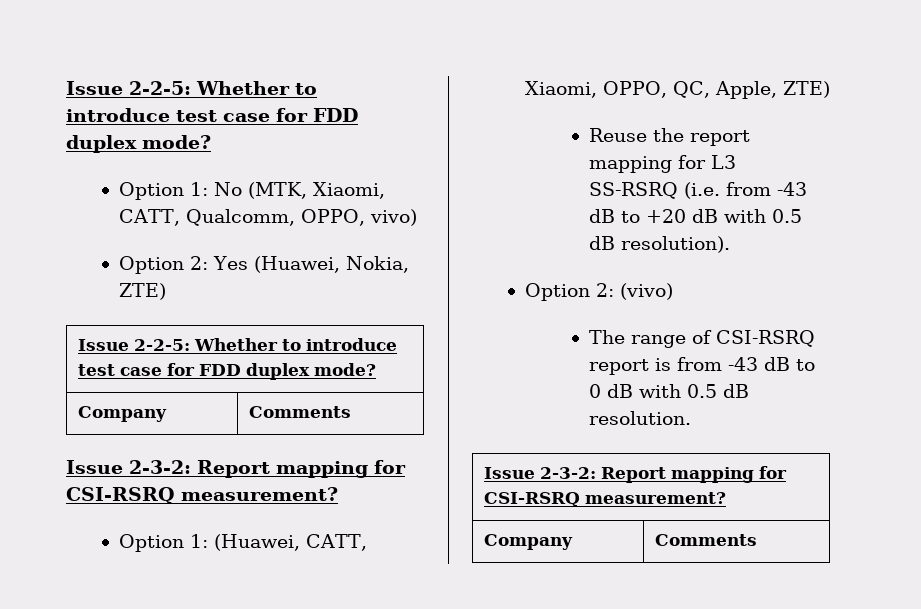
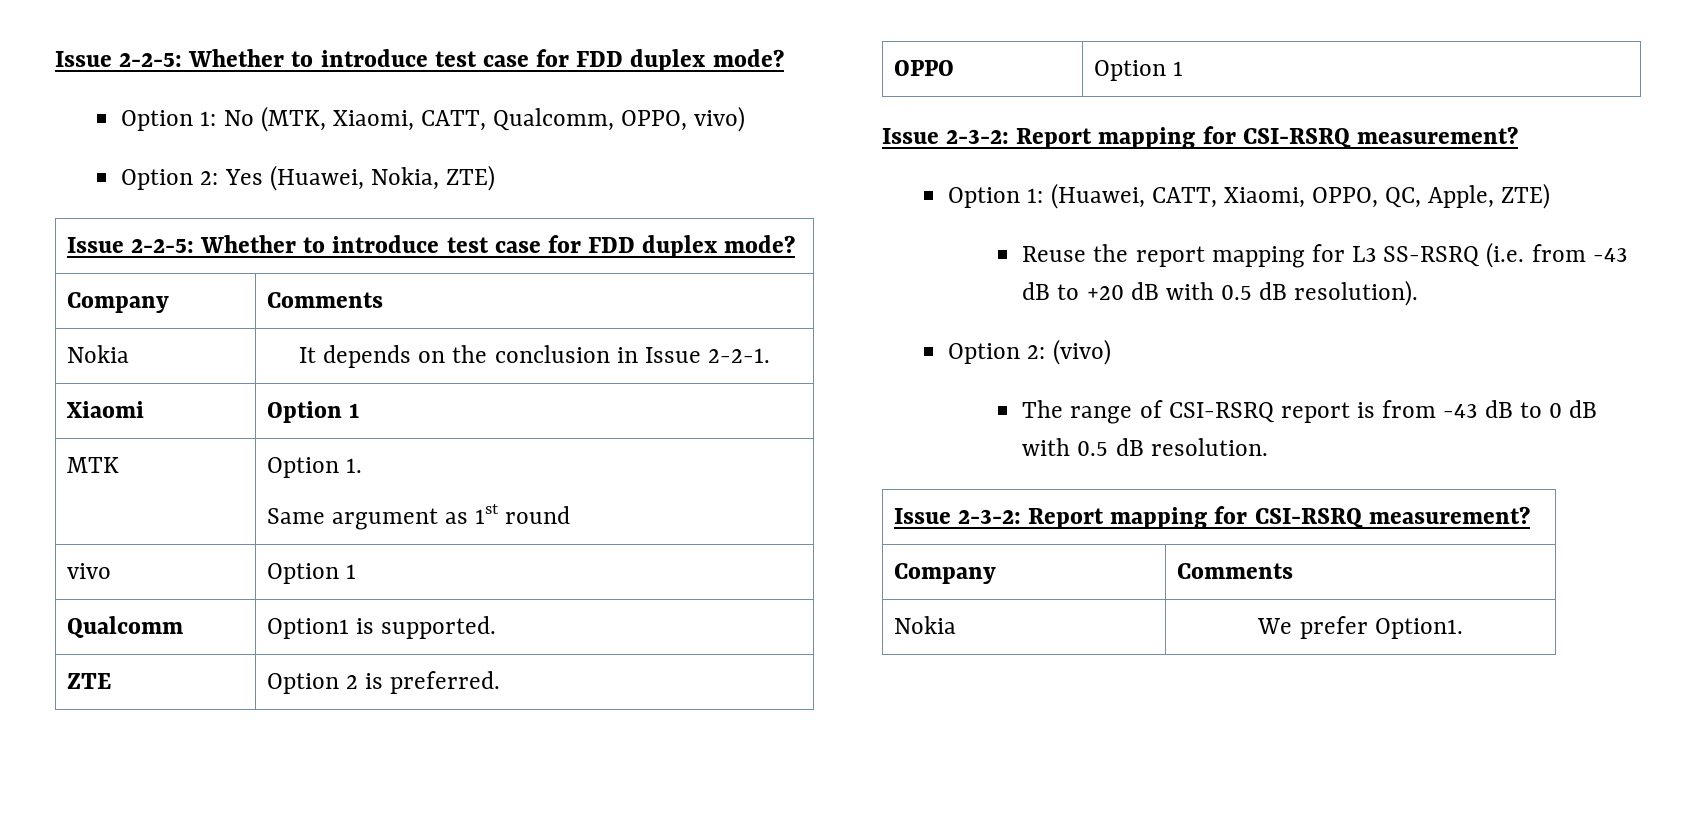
(352, 412) none -> [66,345,129,363] [298,345,771,368] [65,401,144,418] [266,401,360,423] [66,457,119,473] [266,457,362,478] [266,504,571,530] [66,563,111,579] [266,563,356,584] [66,616,183,638] [266,616,497,639] [66,673,111,689] [266,671,501,694] [893,60,954,76] [1093,60,1183,81] // Nokia | It depends on the conclusion in Issue 2-2-1. // Xiaomi | Option 1 // MTK | Option 1. // Same argument as 1st round // vivo | Option 1 // Qualcomm | Option1 is supported. // ZTE | Option 2 is preferred. // OPPO | Option 1
(758, 540) none -> [893,616,956,634] [1257,616,1463,639] // Nokia | We prefer Option1.

